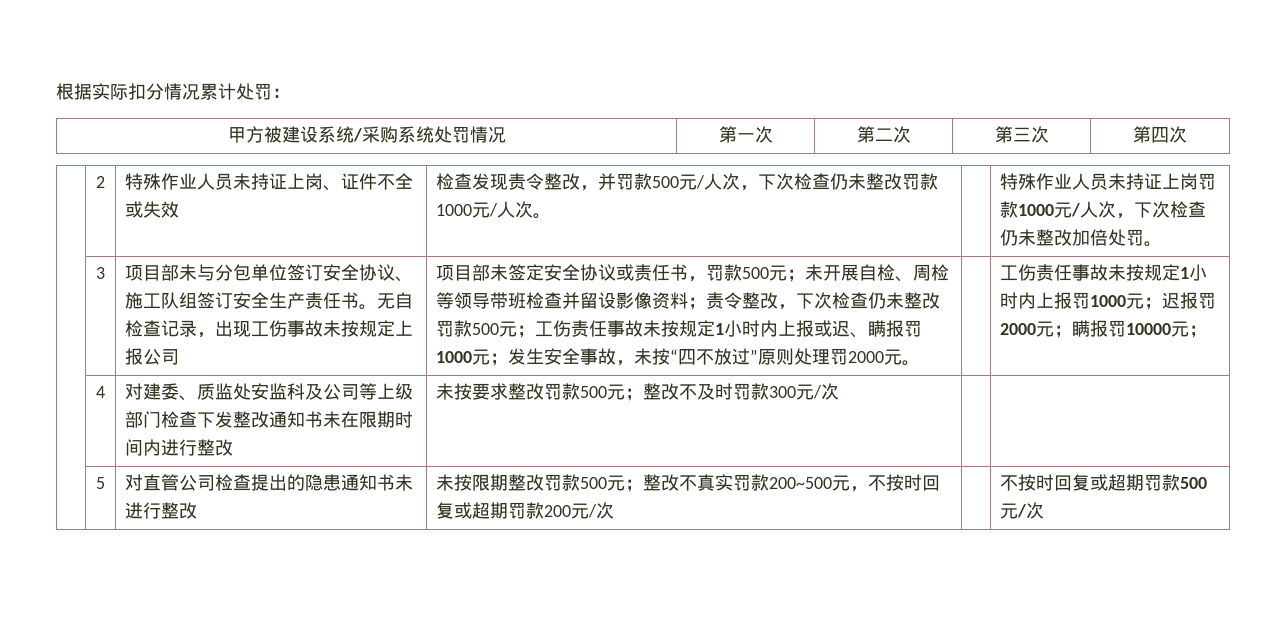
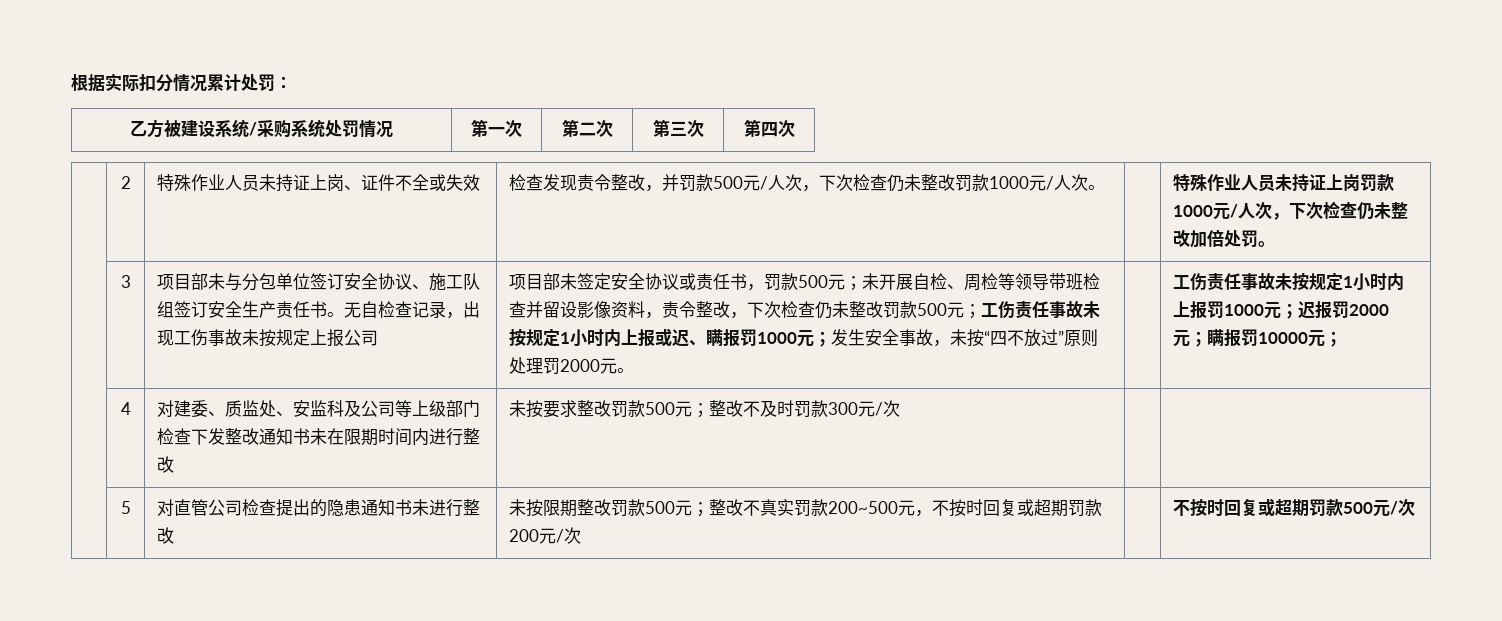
[227,127,246,143] 甲 -> [130,120,147,137] 乙
[688,297,707,310] ； -> [645,312,663,319] ，
(252, 391) none -> [276,411,294,416] 、

